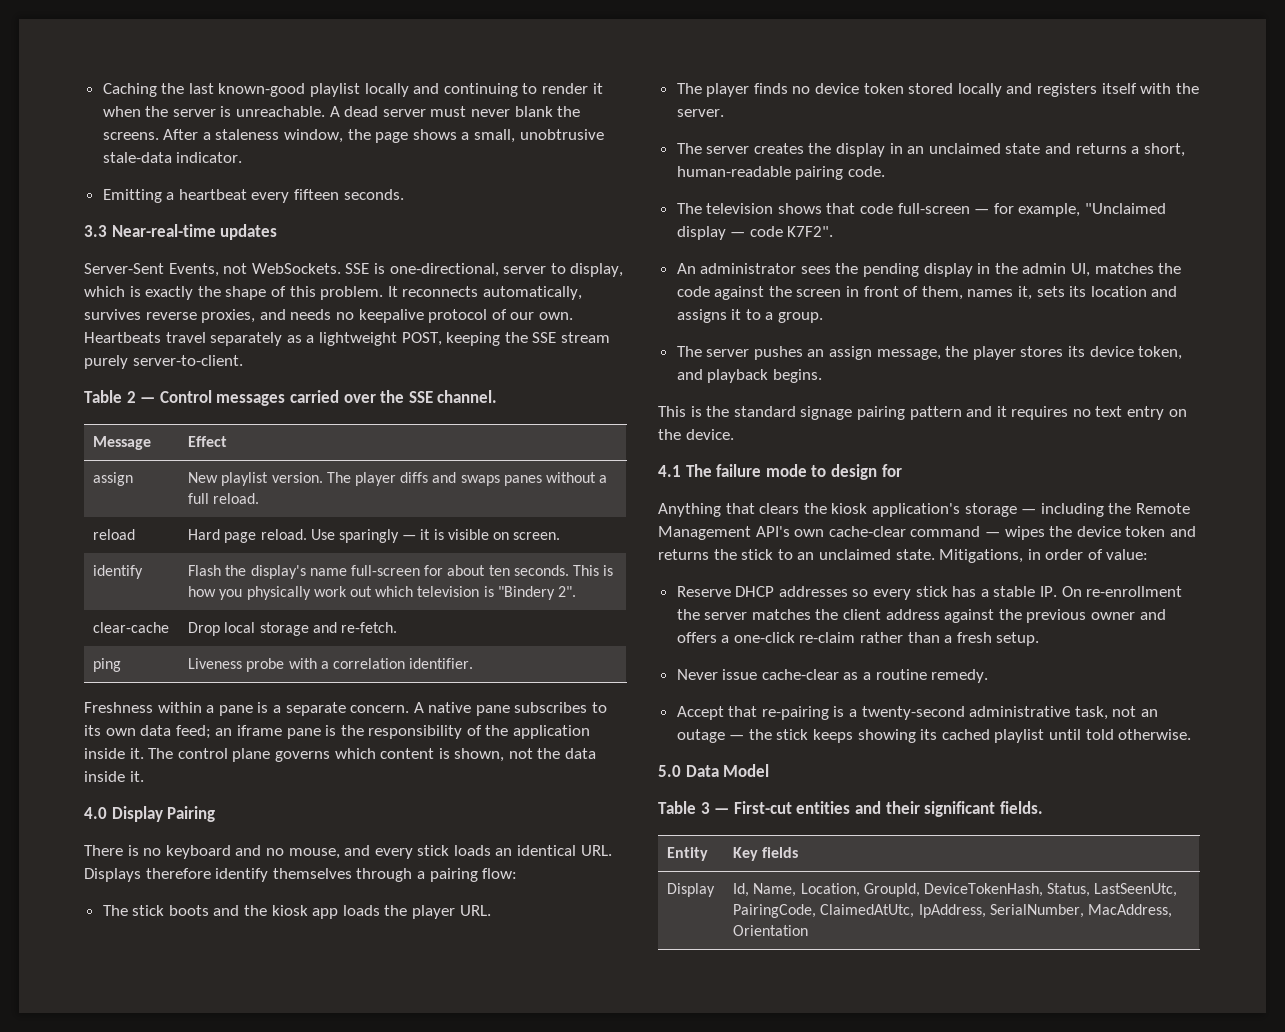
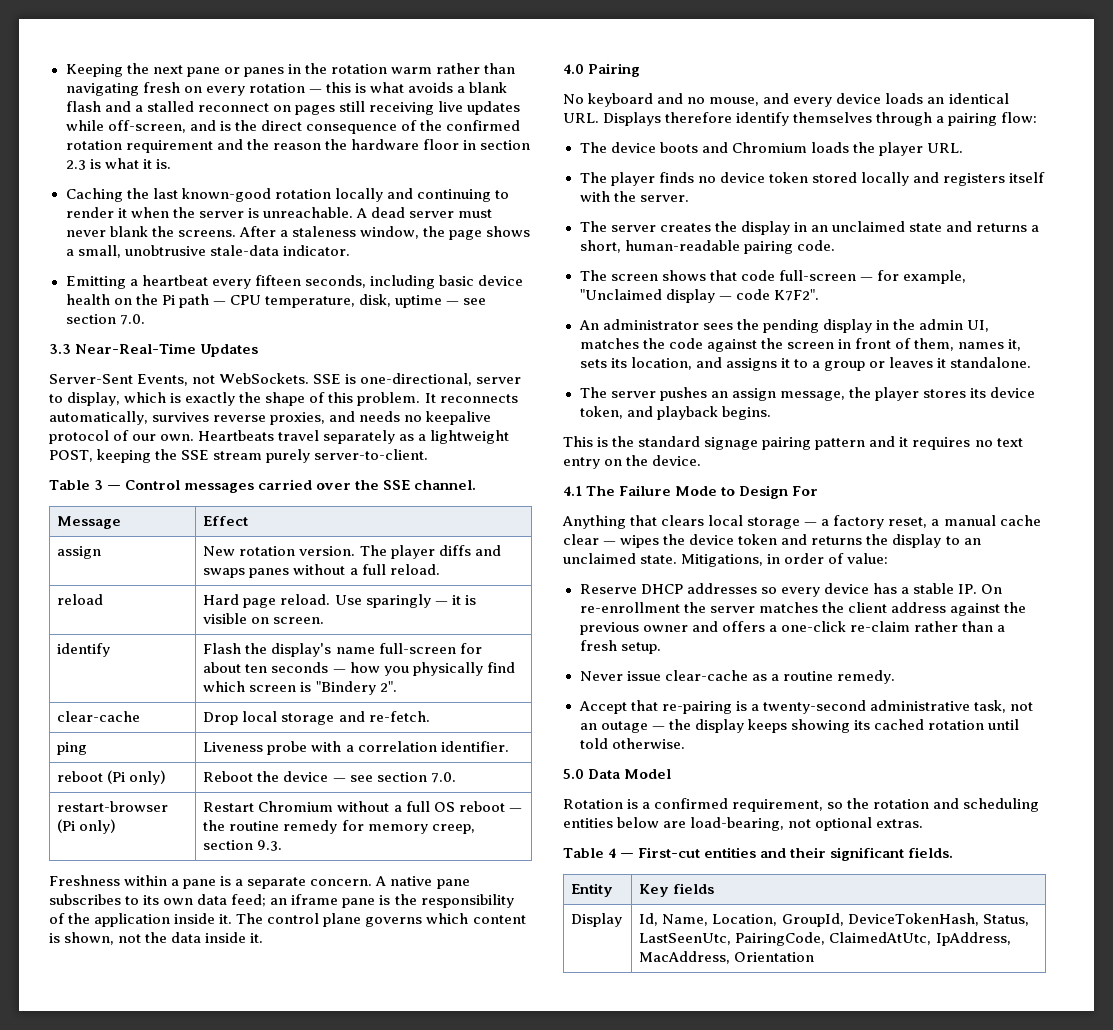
(102, 90) none -> [65,63,516,77] [65,82,508,96] [65,101,520,115] [65,120,520,134] [65,139,530,153] [65,158,171,170] Keeping the next pane or panes in the rotation warm rather than navigating fresh on every rotation — this is what avoids a blank flash and a stalled reconnect on pages still receiving live updates while off-screen, and is the direct consequence of the confirmed rotation requirement and the reason the hardware floor in section 2.3 is what it is. //
[310,83,361,97] playlist -> [274,189,331,199] rotation
[343,189,404,200] seconds. -> [304,275,523,289] [65,294,487,308] [65,314,145,325] seconds, including basic device health on the Pi path — CPU temperature, disk, uptime — see section 7.0.
[111,224,278,240] Near-real-time updates -> [75,343,259,357] Near-Real-Time Updates
[126,391,136,403] 2 -> [94,480,104,490] 3
[221,472,269,486] playlist -> [239,546,296,556] rotation
[513,565,614,576] [188,586,480,600] seconds. This is how you physically work out which television -> [271,662,515,676] [203,681,297,692] seconds — how you physically find which screen
(474, 663) none -> [57,770,167,785] [203,771,456,783] [57,801,169,812] [57,819,117,834] [203,801,522,812] [203,820,475,834] [203,840,283,851] // reboot (Pi only) | Reboot the device — see section 7.0. // restart-browser (Pi only) | Restart Chromium without a full OS reboot — the routine remedy for memory creep, section 9.3.
[111,806,163,822] Display -> (584, 69) none
[84,845,162,856] There is no -> [563,94,584,104] No
[417,845,450,856] stick -> [836,93,882,104] device
[132,905,165,916] stick -> [610,142,656,153] device
[244,905,339,919] the kiosk app -> [731,142,807,153] Chromium
[706,203,774,214] television -> [610,274,658,281] screen
[1090,286,1147,297] location -> [630,357,692,370] location,
[778,312,824,323] group. -> [823,357,1032,371] group or leaves it standalone.
[716,464,902,480] [658,503,1190,517] [658,526,981,540] failure mode to design for // Anything that clears the kiosk application's storage — including the Remote Management API's own cache-clear command -> [619,485,819,499] [562,515,1041,529] [563,534,599,545] Failure Mode to Design For // Anything that clears local storage — a factory reset, a manual cache clear
[741,549,774,560] stick -> [892,534,942,548] display
[915,586,948,597] stick -> [823,583,869,594] device
[761,669,839,680] cache-clear -> [664,670,748,681] clear-cache
[776,729,809,740] stick -> [694,719,744,733] display
[994,729,1045,743] playlist -> [927,720,984,730] rotation
[658,801,710,814] // Table 3 -> [563,798,1040,812] [563,817,924,831] [563,848,617,858] // Rotation is a confirmed requirement, so the rotation and scheduling entities below are load-bearing, not optional extras. // Table 4
[989,904,1084,918] SerialNumber, -> (1011, 939) none

